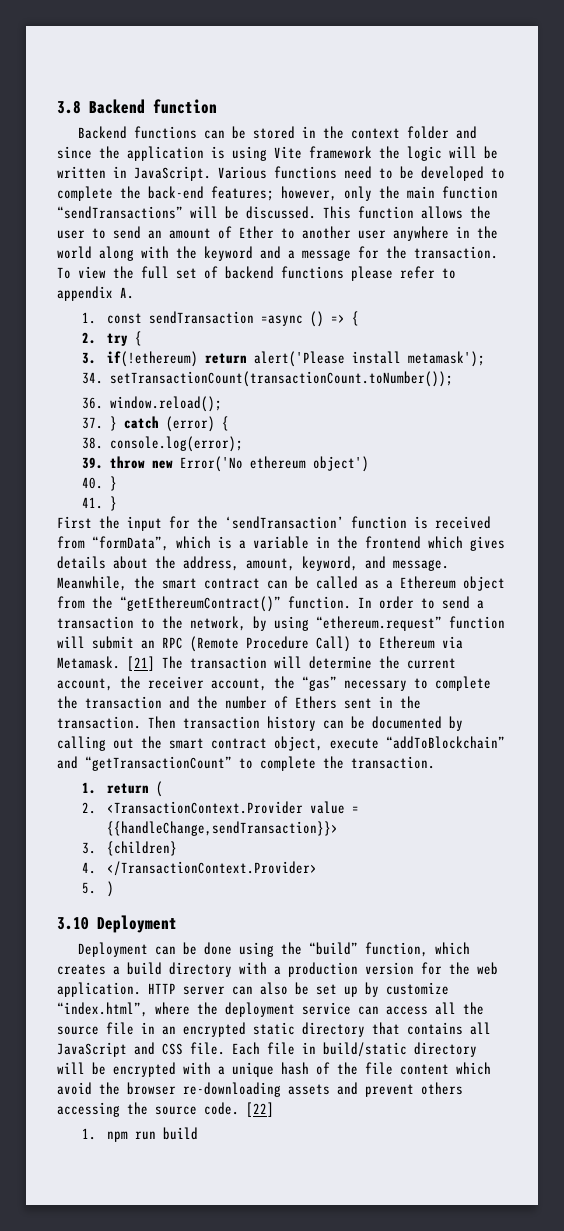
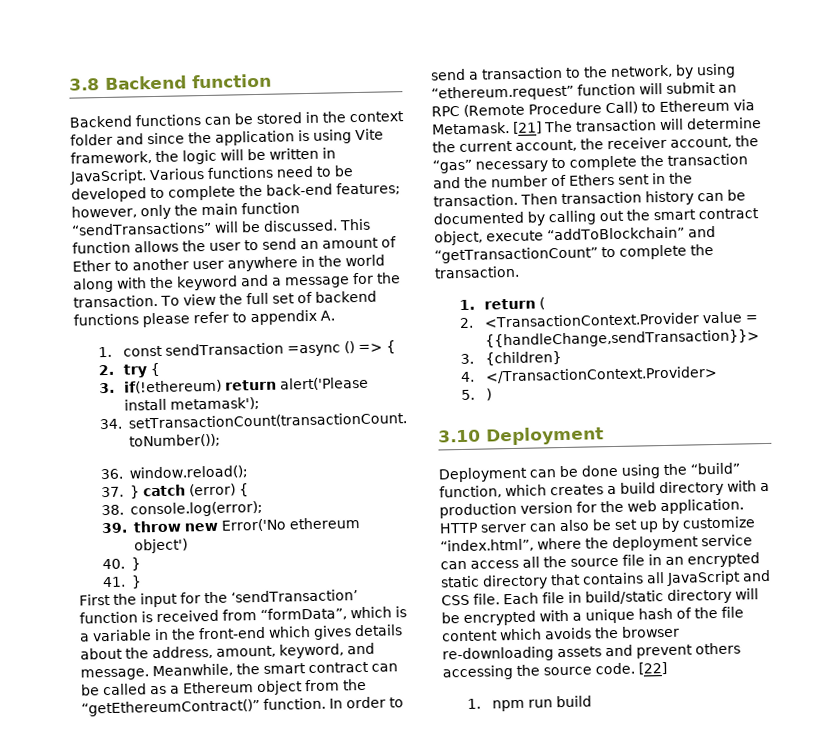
[309,146,372,159] framework -> [70,151,152,165] framework,
[365,536,421,549] frontend -> [198,626,266,640] front-end
[57,1082,92,1095] avoid -> [544,627,592,640] avoids

